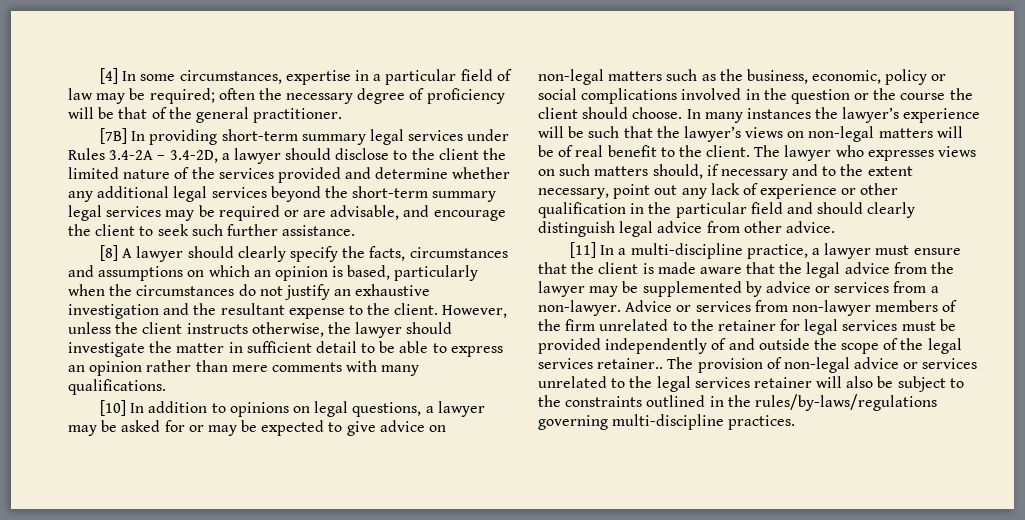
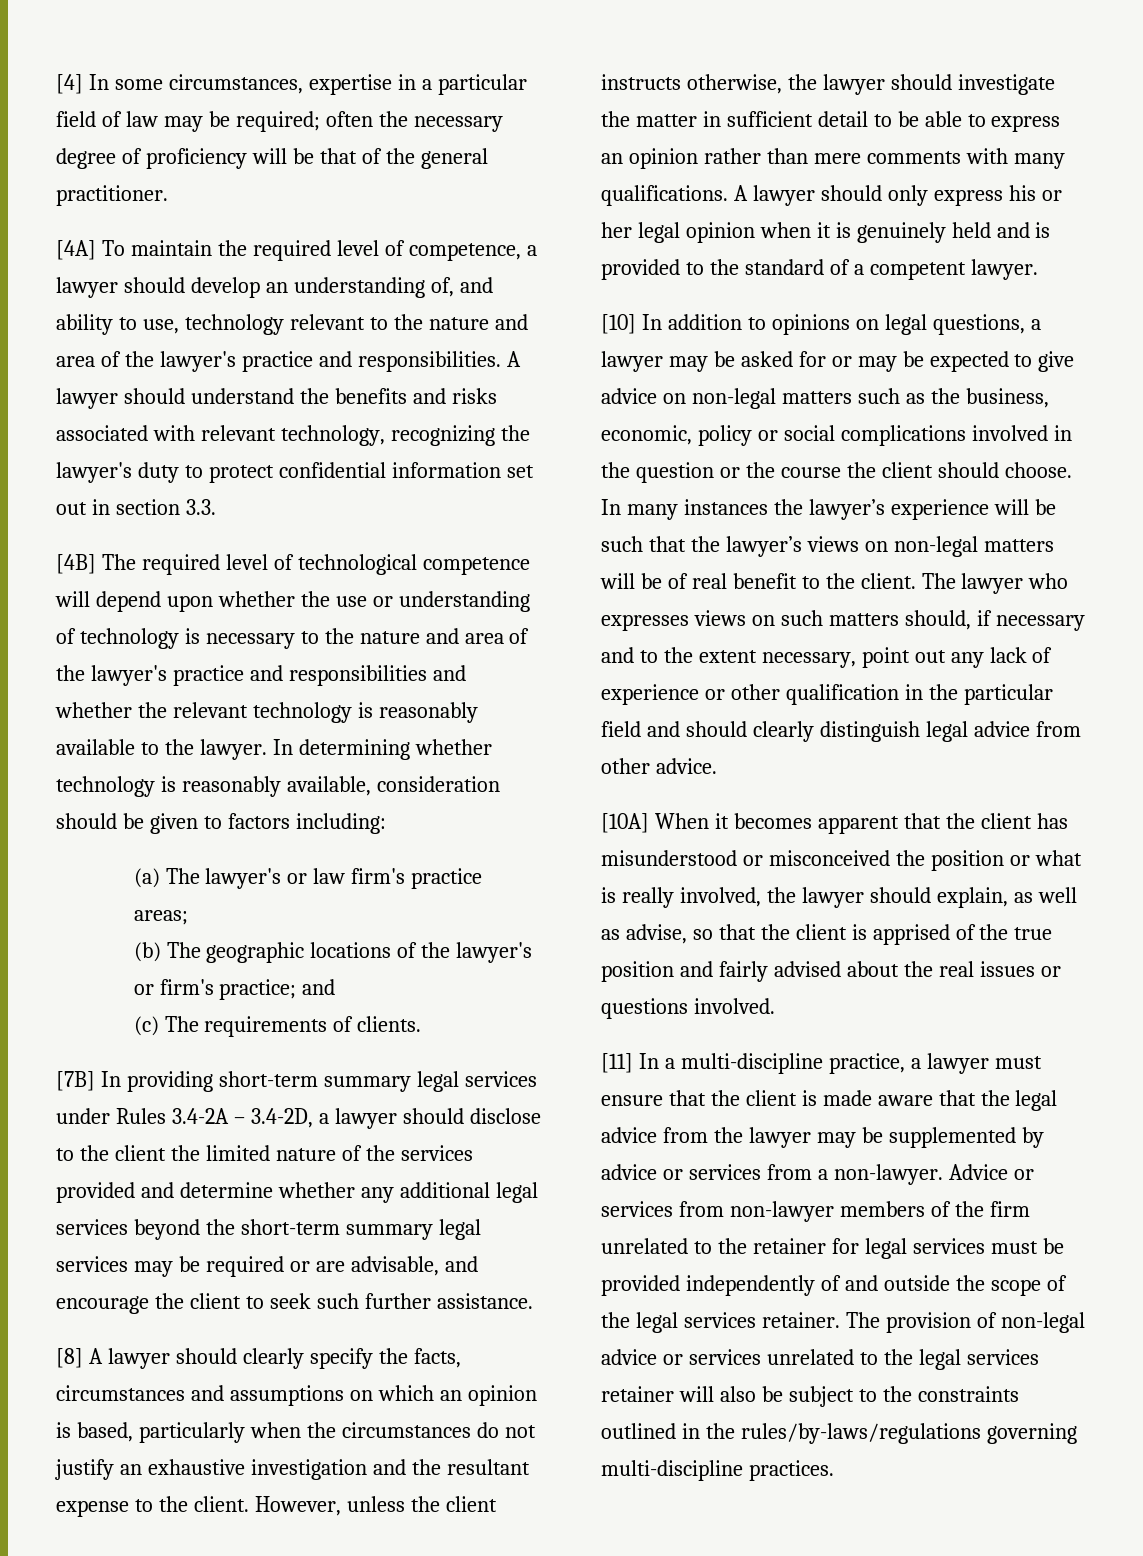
(343, 115) none -> [56,240,537,261] [56,277,493,298] [56,314,528,335] [56,351,521,372] [56,388,497,409] [56,425,530,446] [56,462,534,483] [56,499,216,515] [56,554,530,575] [55,591,530,612] [56,628,530,649] [56,665,466,686] [55,702,478,723] [56,739,492,760] [56,776,500,797] [56,813,386,834] [133,868,483,889] [133,910,188,925] [133,942,533,963] [133,979,336,1000] [133,1016,422,1037] // [4A] To maintain the required level of competence, a lawyer should develop an understanding of, and ability to use, technology relevant to the nature and area of the lawyer's practice and responsibilities. A lawyer should understand the benefits and risks associated with relevant technology, recognizing the lawyer's duty to protect confidential information set out in section 3.3. // [4B] The required level of technological competence will depend upon whether the use or understanding of technology is necessary to the nature and area of the lawyer's practice and responsibilities and whether the relevant technology is reasonably available to the lawyer. In determining whether technology is reasonably available, consideration should be given to factors including: // (a) The lawyer's or law firm's practice areas; // (b) The geographic locations of the lawyer's or firm's practice; and // (c) The requirements of clients.
(166, 387) none -> [733,185,1062,206] [601,222,1051,243] [601,259,1038,280] A lawyer should only express his or her legal opinion when it is genuinely held and is provided to the standard of a competent lawyer.
(835, 227) none -> [601,813,1068,834] [601,850,1082,871] [601,887,1077,908] [601,924,1053,945] [601,961,1061,982] [601,998,775,1019] // [10A] When it becomes apparent that the client has misunderstood or misconceived the position or what is really involved, the lawyer should explain, as well as advise, so that the client is apprised of the true position and fairly advised about the real issues or questions involved.
[597,358,664,369] retainer.. -> [761,1312,840,1328] retainer.

